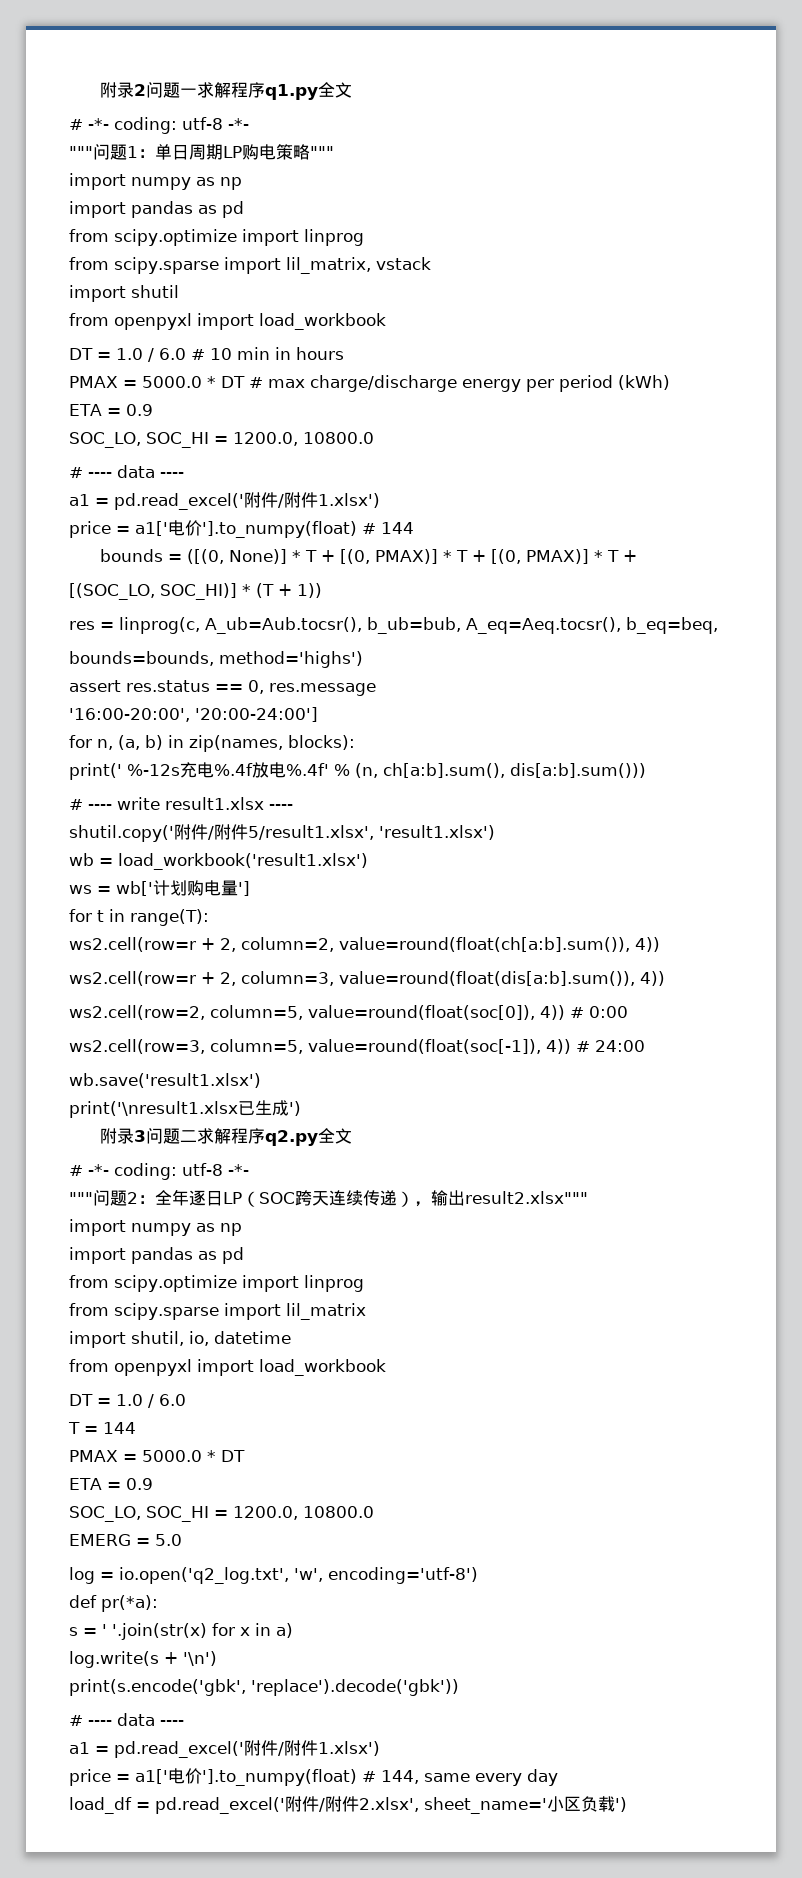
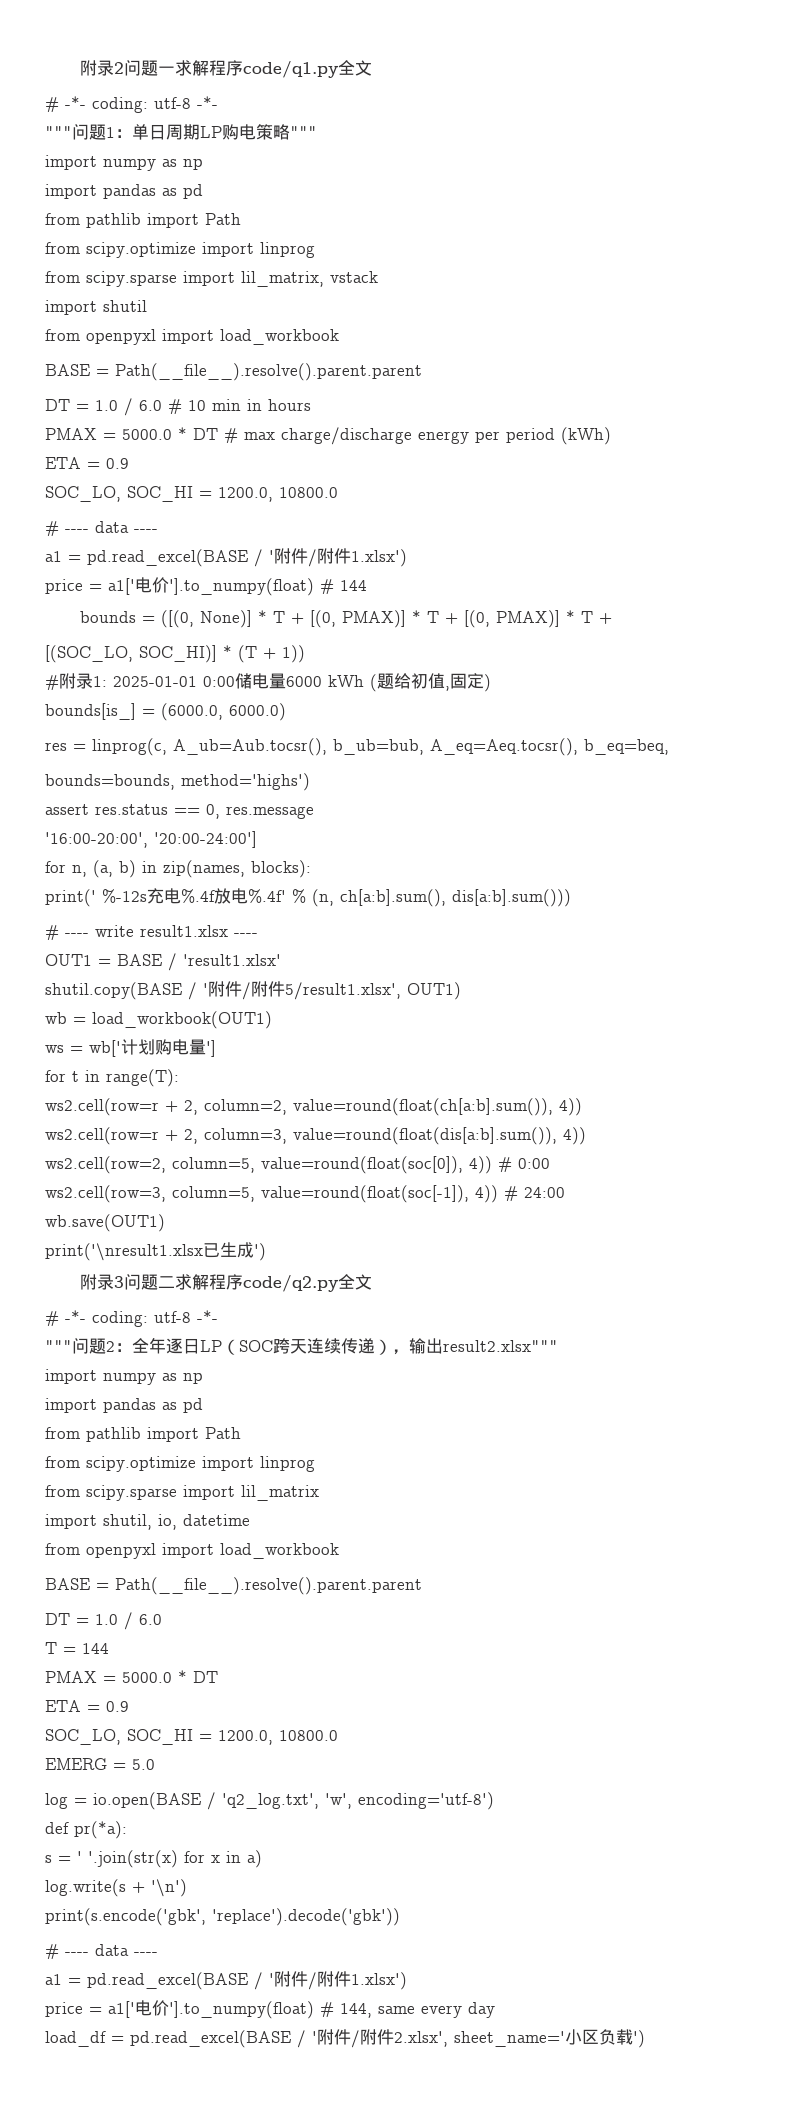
[264,84,318,100] q1.py -> [242,61,338,78] code/q1.py
(244, 209) none -> [45,213,241,228] // from pathlib import Path
(386, 321) none -> [45,363,422,381] // BASE = Path(__file__).resolve().parent.parent
[114,493,244,510] pd.read_excel(' -> [87,549,274,567] pd.read_excel(BASE / '
(322, 590) none -> [45,673,491,692] [45,703,286,721] // #附录1: 2025-01-01 0:00储电量6000 kWh (题给初值,固定) // bounds[is_] = (6000.0, 6000.0)
[69,825,174,842] shutil.copy(' -> [45,953,281,971] [45,982,208,1000] OUT1 = BASE / 'result1.xlsx' // shutil.copy(BASE / '
[379,825,495,840] 'result1.xlsx') -> [407,982,461,1000] OUT1)
[118,853,368,870] load_workbook('result1.xlsx') -> [92,1011,272,1029] load_workbook(OUT1)
[69,1073,261,1088] wb.save('result1.xlsx') -> [45,1214,165,1232] wb.save(OUT1)
[264,1130,318,1146] q2.py -> [242,1275,338,1292] code/q2.py
(244, 1255) none -> [45,1427,241,1442] // from pathlib import Path
(386, 1367) none -> [45,1577,422,1595] // BASE = Path(__file__).resolve().parent.parent
[119,1567,289,1584] io.open('q2_log.txt', -> [93,1792,319,1810] io.open(BASE / 'q2_log.txt',
[114,1741,244,1758] pd.read_excel(' -> [87,1972,274,1990] pd.read_excel(BASE / '
[155,1797,285,1814] pd.read_excel(' -> [130,2030,317,2048] pd.read_excel(BASE / '

